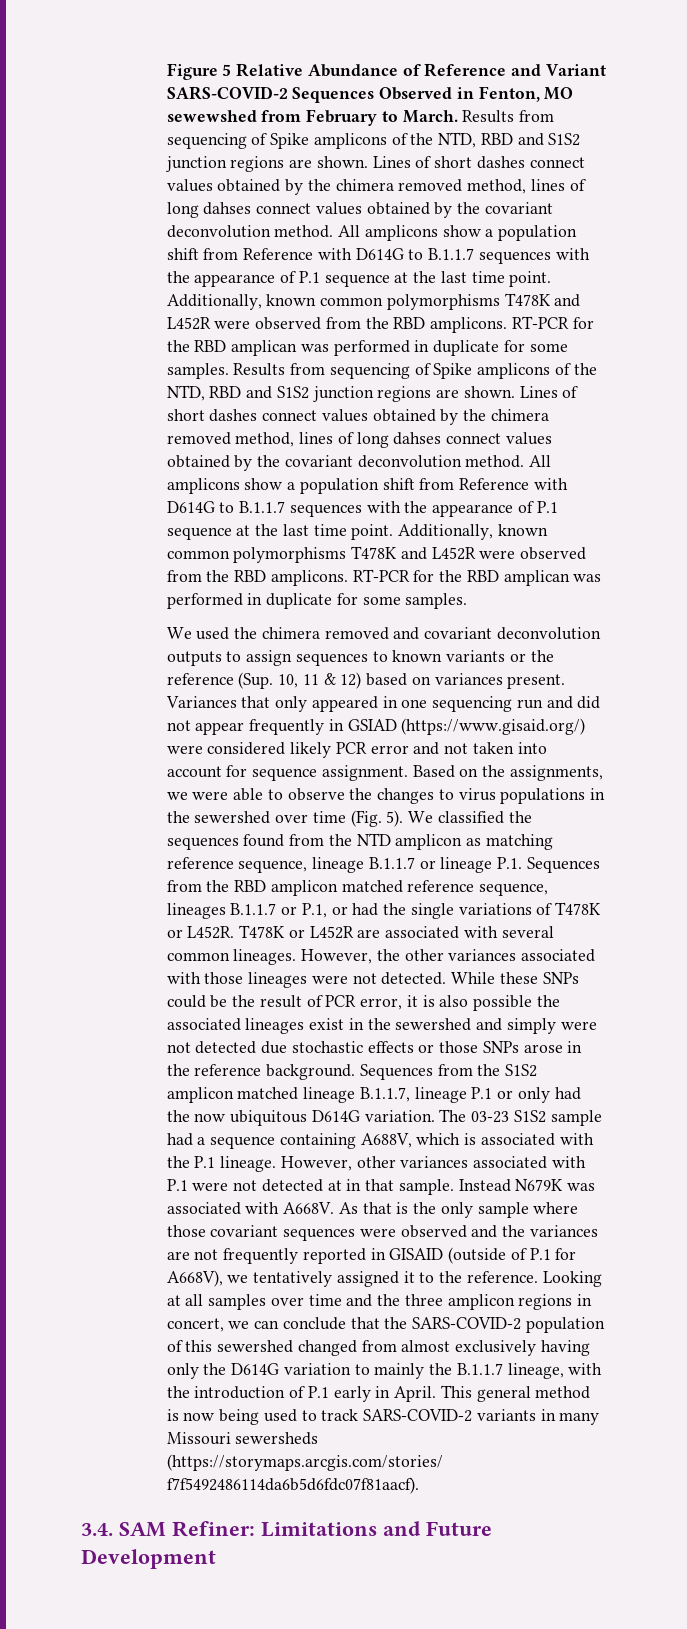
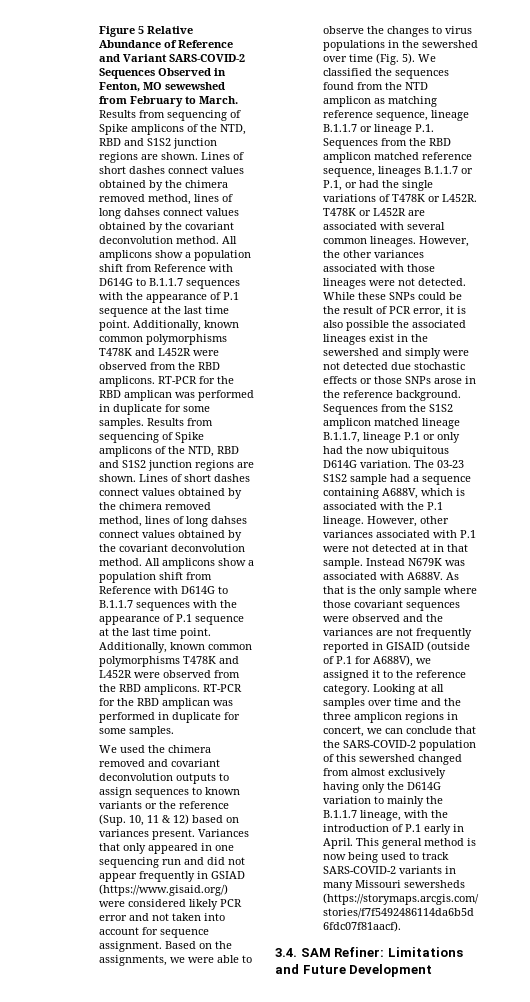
[283,1202,335,1214] A668V. -> [407,572,444,580] A688V.
[166,1270,333,1287] A668V), we tentatively -> [373,655,432,667] A688V), we
[466,1271,538,1283] reference. -> [416,670,467,678] [323,684,371,695] reference category.

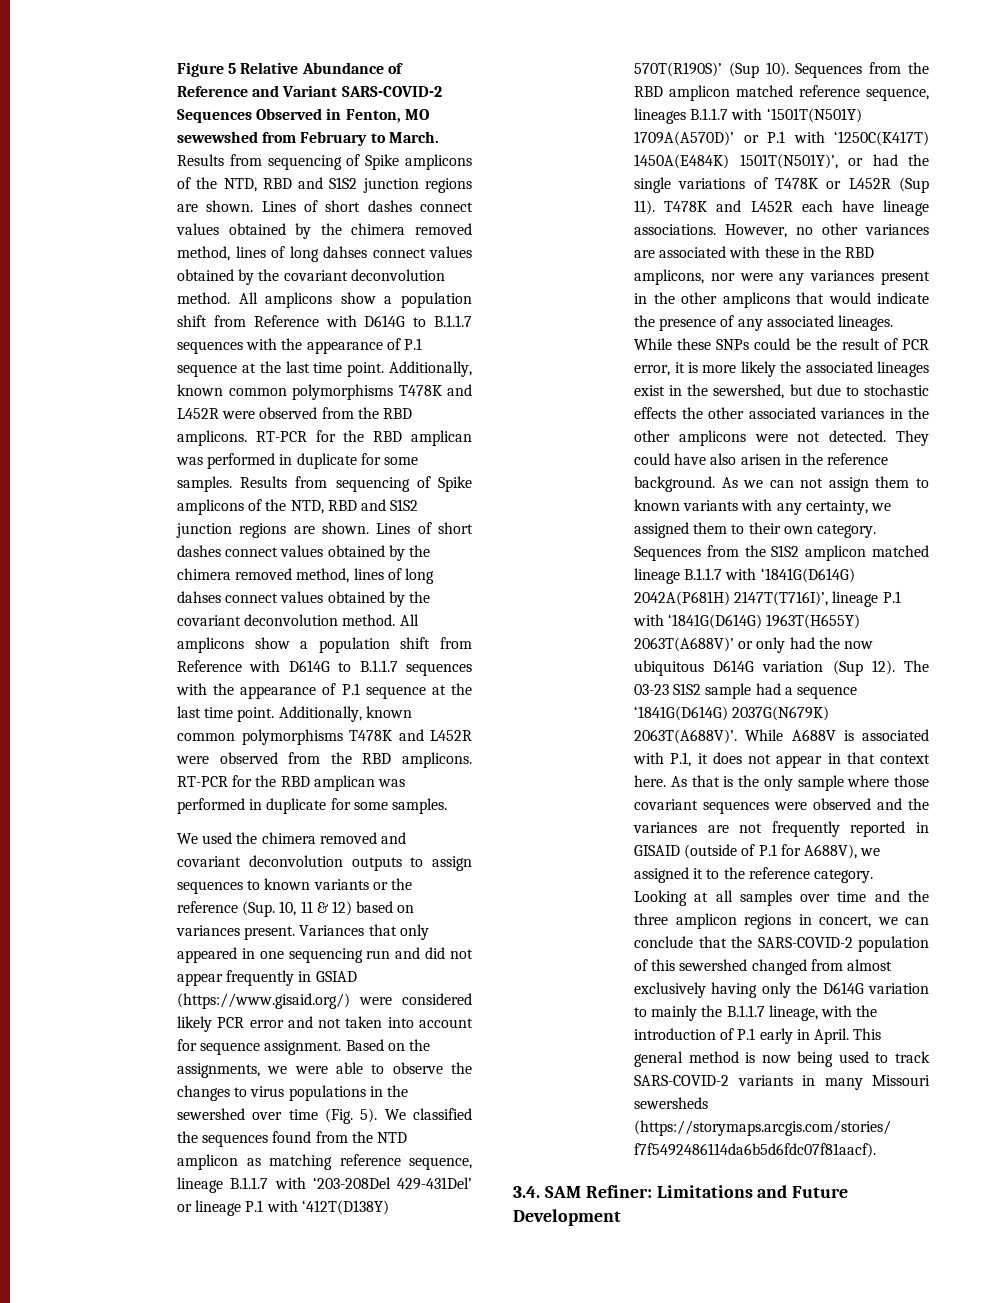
[360,124,435,135] or lineage P.1. -> [274,1177,472,1190] [177,1200,389,1216] [634,62,789,78] with ‘203-208Del 429-431Del’ or lineage P.1 with ‘412T(D138Y) 570T(R190S)’ (Sup 10).
[461,168,474,174] [323,180,343,191] or P.1, -> [731,108,862,123] [634,131,929,146] [634,154,838,169] with ‘1501T(N501Y) 1709A(A570D)’ or P.1 with ‘1250C(K417T) 1450A(E484K) 1501T(N501Y)’,
[442,194,478,202] [323,208,426,216] [323,222,446,230] [323,236,470,247] [323,250,425,258] [323,264,436,272] [323,278,467,289] L452R. T478K or L452R are associated with several common lineages. However, the other variances associated with those lineages were not detected. -> [848,177,929,193] [634,200,929,216] [634,223,929,238] [634,246,875,258] [634,269,930,285] [634,292,929,308] [634,315,894,331] L452R (Sup 11). T478K and L452R each have lineage associations. However, no other variances are associated with these in the RBD amplicons, nor were any variances present in the other amplicons that would indicate the presence of any associated lineages.
[323,320,390,331] also possible -> [702,361,776,377] more likely
[323,348,470,359] [323,362,466,370] [323,376,477,384] [323,390,462,401] sewershed and simply were not detected due stochastic effects or those SNPs arose in the reference background. -> [713,384,929,399] [634,407,929,419] [634,430,929,446] [634,453,889,465] [634,476,929,492] [634,499,892,515] [634,522,877,538] sewershed, but due to stochastic effects the other associated variances in the other amplicons were not detected. They could have also arisen in the reference background. As we can not assign them to known variants with any certainty, we assigned them to their own category.
[323,432,421,443] B.1.1.7, lineage P.1 -> [684,568,855,583] [634,591,901,607] [633,614,861,629] [634,637,735,652] B.1.1.7 with ‘1841G(D614G) 2042A(P681H) 2147T(T716I)’, lineage P.1 with ‘1841G(D614G) 1963T(H655Y) 2063T(A688V)’
[360,460,412,468] variation. -> [762,660,895,676] variation (Sup 12).
[323,488,466,499] [323,502,444,510] [323,516,450,527] [323,530,477,538] [323,544,469,552] [323,558,466,569] [323,572,444,580] containing A688V, which is associated with the P.1 lineage. However, other variances associated with P.1 were not detected at in that sample. Instead N679K was associated with A688V. -> [634,706,830,721] [634,729,929,744] [633,752,930,768] [634,775,667,787] ‘1841G(D614G) 2037G(N679K) 2063T(A688V)’. While A688V is associated with P.1, it does not appear in that context here.

